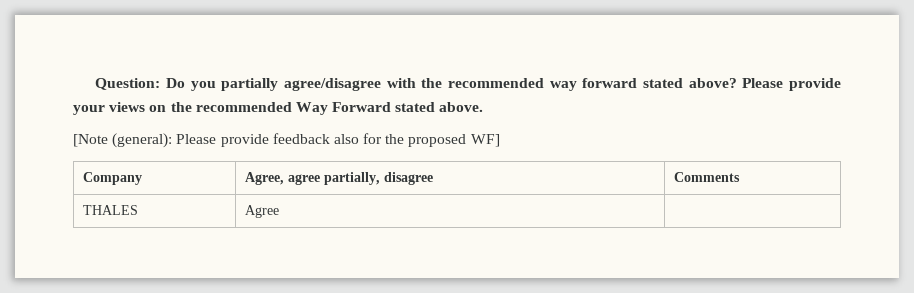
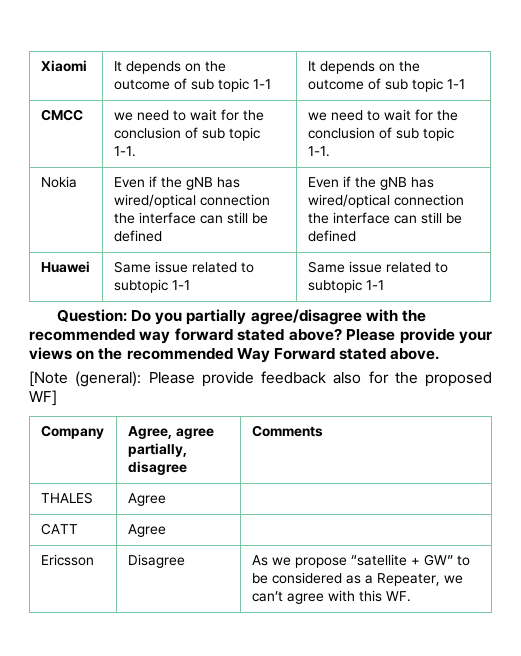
(95, 84) none -> [40,60,87,72] [113,61,226,74] [113,78,271,92] [307,61,420,74] [307,78,465,92] [40,109,83,121] [113,109,264,121] [113,127,260,141] [113,146,136,157] [307,109,458,121] [307,127,454,141] [307,146,330,157] [40,176,77,188] [113,176,240,190] [113,194,270,208] [113,212,268,224] [113,230,162,242] [307,176,434,190] [307,194,464,208] [307,212,462,224] [307,230,356,242] [40,261,90,273] [113,261,254,273] [113,279,190,293] [307,261,448,273] [307,279,384,293] Xiaomi | It depends on the outcome of sub topic 1-1 | It depends on the outcome of sub topic 1-1 // CMCC | we need to wait for the conclusion of sub topic 1-1. | we need to wait for the conclusion of sub topic 1-1. // Nokia | Even if the gNB has wired/optical connection the interface can still be defined | Even if the gNB has wired/optical connection the interface can still be defined // Huawei | Same issue related to subtopic 1-1 | Same issue related to subtopic 1-1 //
(280, 211) none -> [40,523,78,535] [127,524,166,537] [40,554,94,566] [127,554,185,568] [251,554,470,568] [251,572,463,586] [251,590,411,604] // CATT | Agree | // Ericsson | Disagree | As we propose “satellite + GW” to be considered as a Repeater, we can’t agree with this WF.

